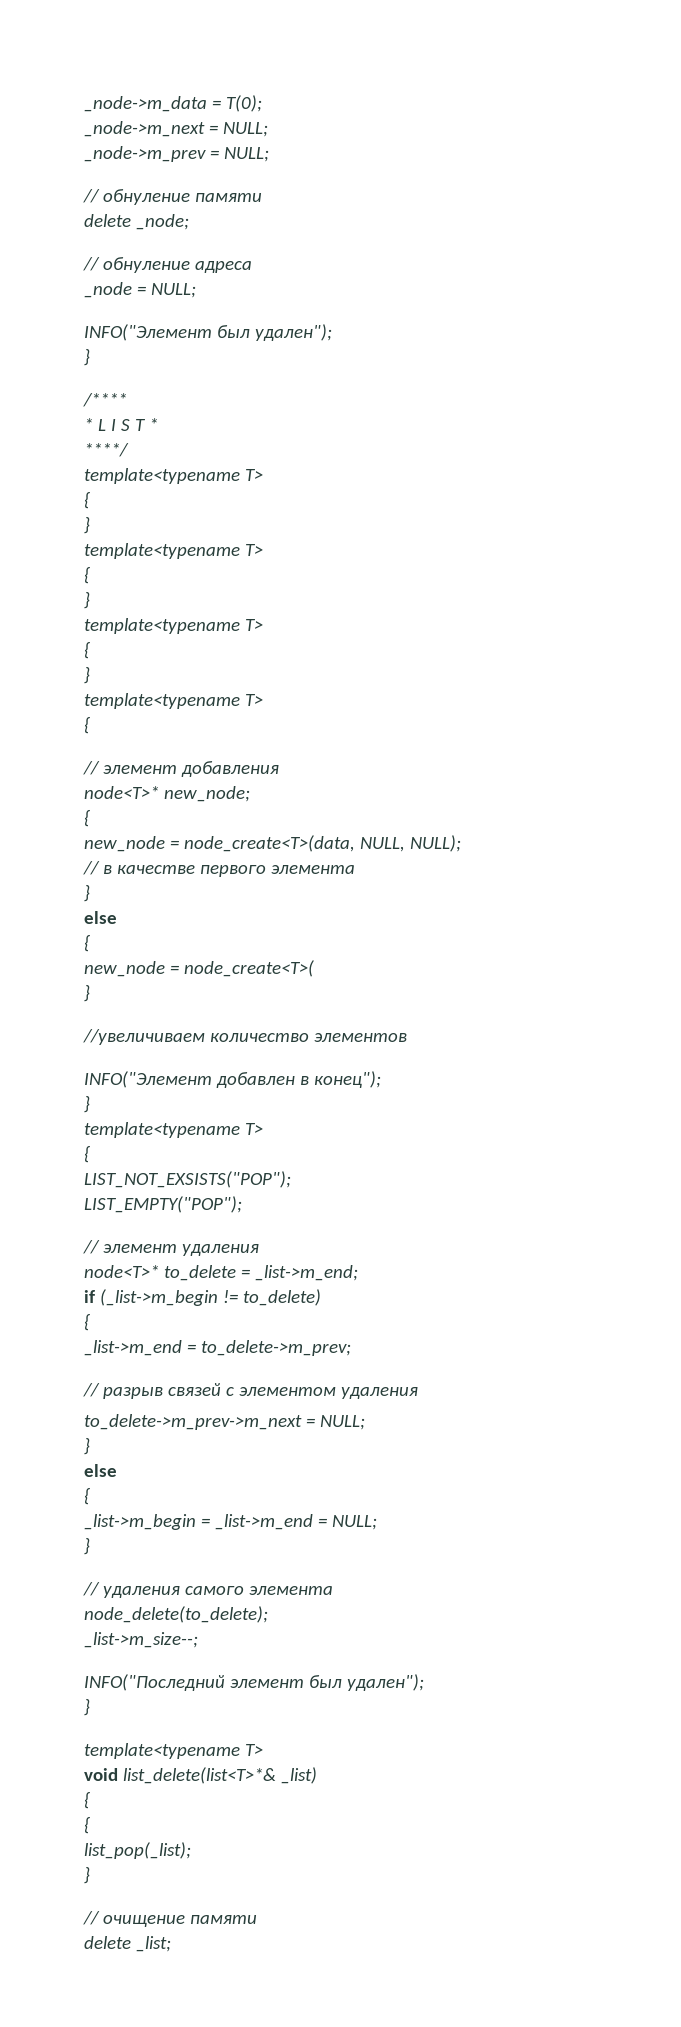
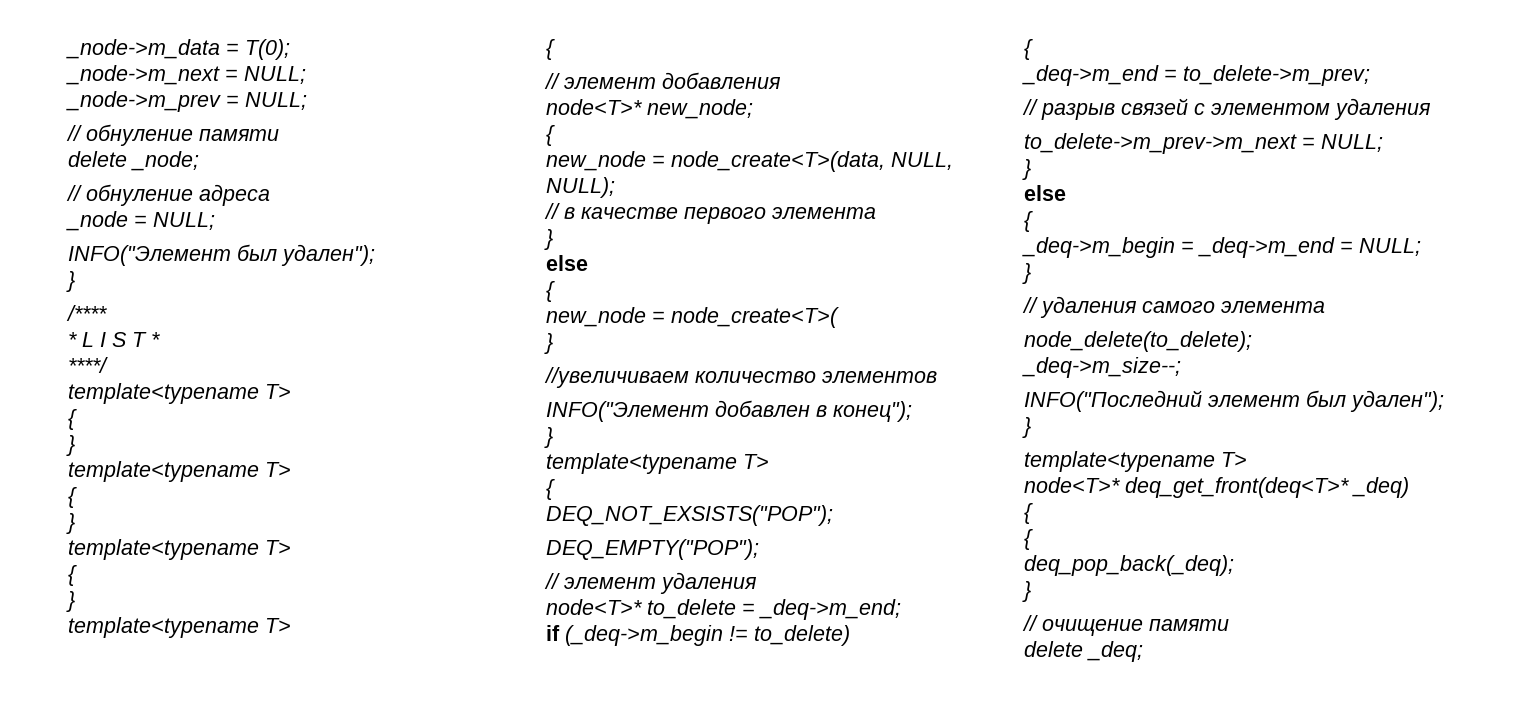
[84,1171,291,1188] [84,1196,242,1213] LIST_NOT_EXSISTS("POP"); // LIST_EMPTY("POP"); -> [546,505,833,526] [546,539,759,560] DEQ_NOT_EXSISTS("POP"); // DEQ_EMPTY("POP");
[254,1265,358,1281] _list->m_end; -> [759,599,901,620] _deq->m_end;
[99,1289,218,1306] (_list->m_begin -> [565,625,723,646] (_deq->m_begin
[84,1340,182,1356] _list->m_end -> [1022,65,1159,86] _deq->m_end
[84,1514,313,1530] _list->m_begin = _list->m_end -> [1022,237,1335,258] _deq->m_begin = _deq->m_end
[84,1632,198,1648] _list->m_size--; -> [1022,357,1181,378] _deq->m_size--;
[84,1767,317,1784] void list_delete(list<T>*& _list) -> [1024,477,1409,498] node<T>* deq_get_front(deq<T>* _deq)
[84,1842,191,1859] list_pop(_list); -> [1024,555,1234,576] deq_pop_back(_deq);
[135,1936,171,1952] _list; -> [1087,641,1143,662] _deq;

